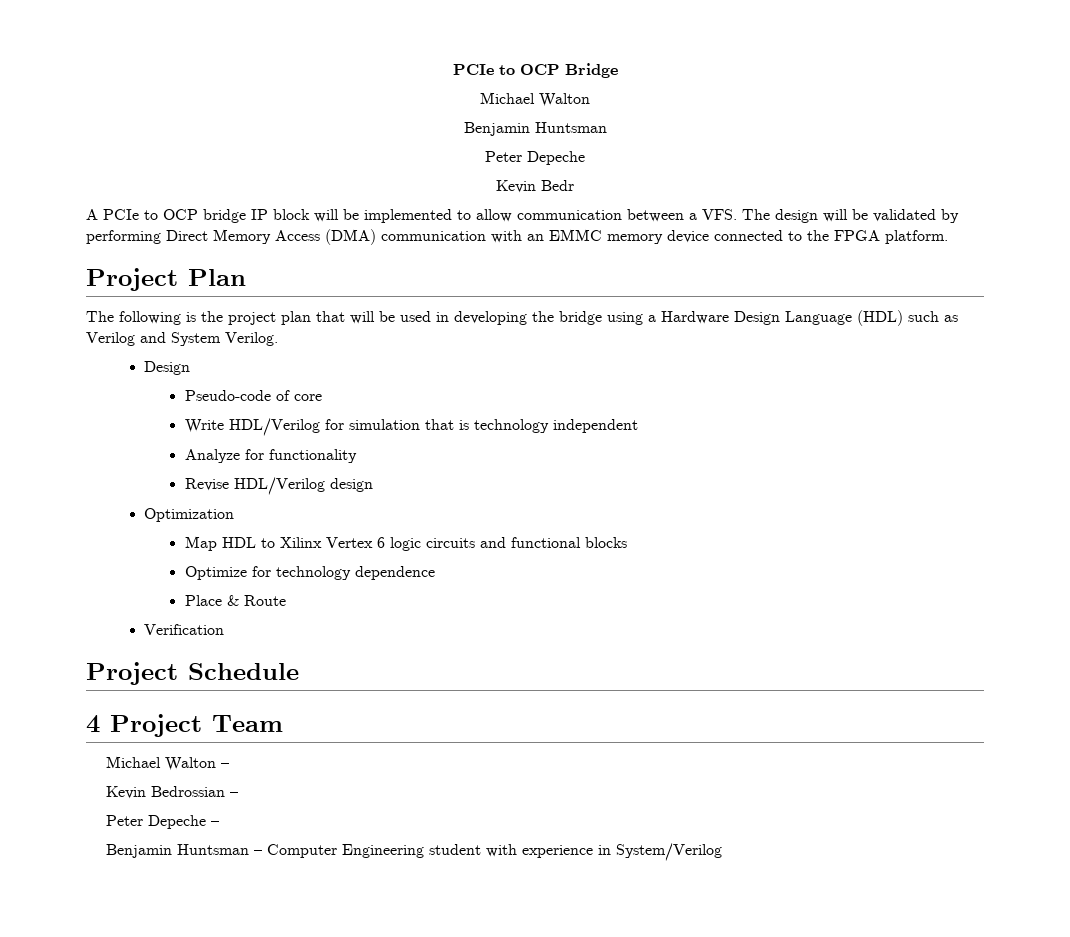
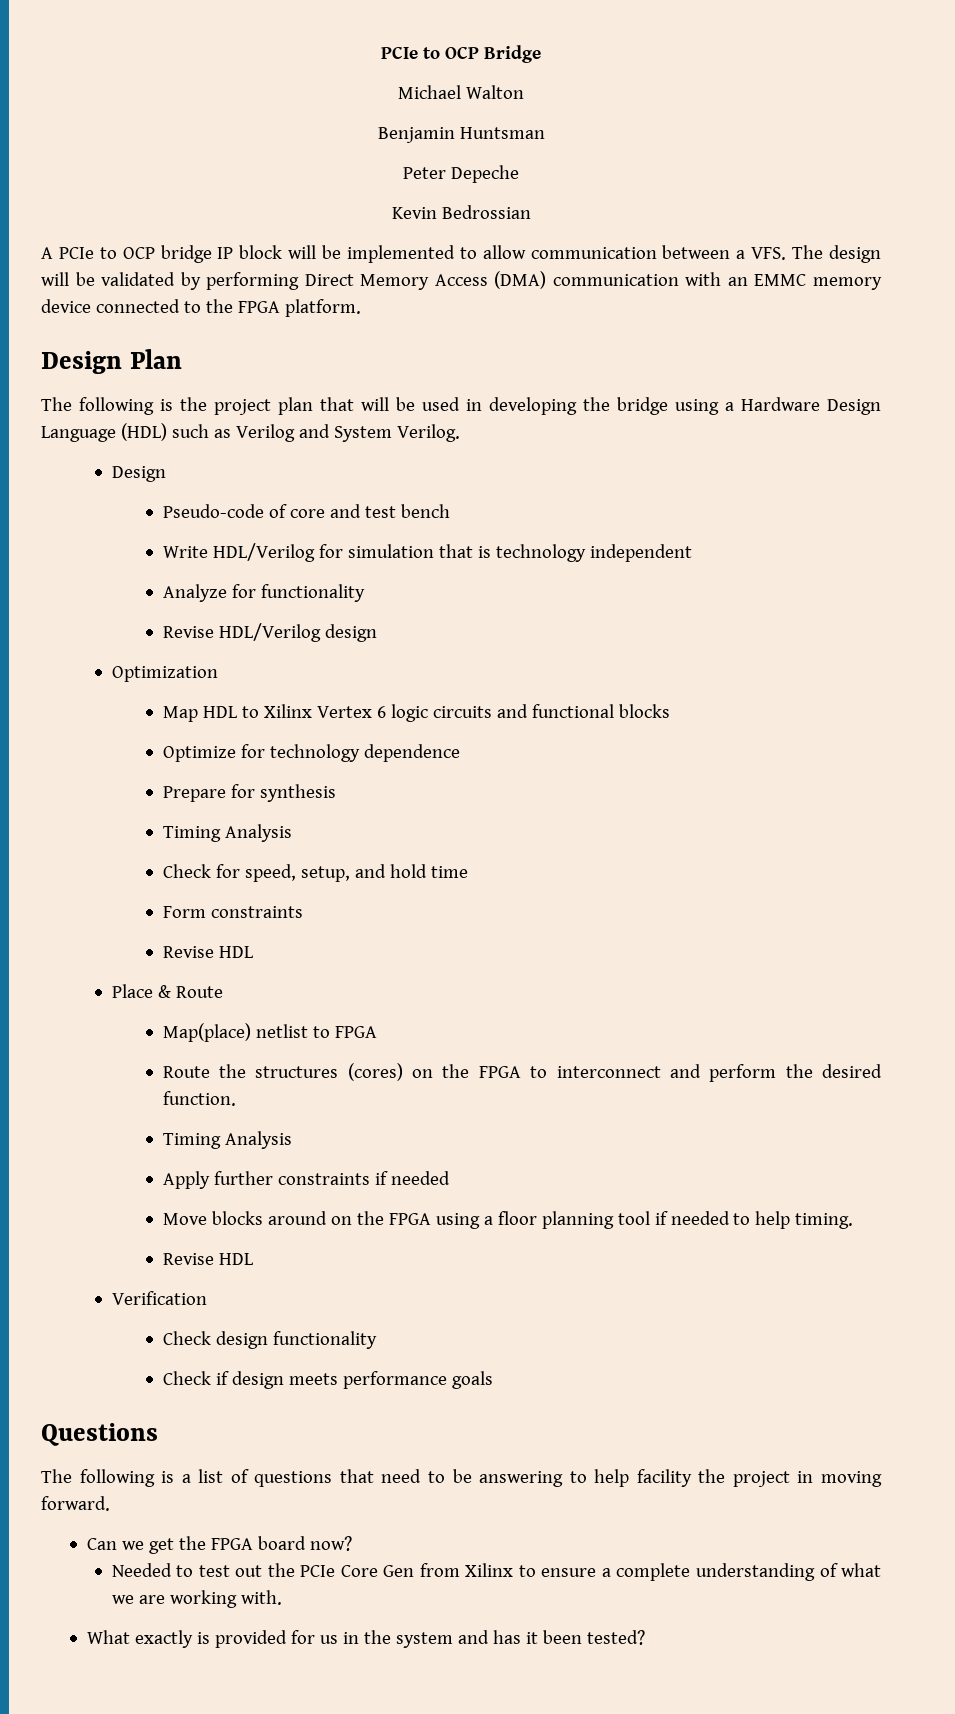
[541,180,574,191] Bedr -> [441,205,531,219] Bedrossian
[86,268,178,291] Project -> [41,351,122,374] Design
(322, 397) none -> [329,504,450,518] and test bench
[184,595,286,606] [144,624,225,635] [86,662,299,685] [86,714,283,737] [106,756,230,771] [106,786,239,799] [106,815,220,829] [106,843,723,861] Place & Route // Verification // Project Schedule // 4 Project Team // Michael Walton – // Kevin Bedrossian – // Peter Depeche – // Benjamin Huntsman – Computer Engineering student with experience in System/Verilog -> [162,784,336,802] [162,824,292,842] [162,864,468,882] [162,906,303,918] [162,946,253,958] [111,984,223,998] [162,1023,377,1042] [162,1063,882,1082] [162,1091,236,1106] [162,1131,292,1149] [162,1171,450,1189] [162,1211,854,1229] [162,1253,253,1265] [111,1291,207,1305] [162,1331,377,1349] [162,1371,493,1389] [41,1423,158,1446] [41,1469,882,1487] [41,1496,110,1511] [86,1536,352,1554] [111,1563,881,1581] [111,1590,282,1608] [86,1630,645,1648] Prepare for synthesis // Timing Analysis // Check for speed, setup, and hold time // Form constraints // Revise HDL // Place & Route // Map(place) netlist to FPGA // Route the structures (cores) on the FPGA to interconnect and perform the desired function. // Timing Analysis // Apply further constraints if needed // Move blocks around on the FPGA using a floor planning tool if needed to help timing. // Revise HDL // Verification // Check design functionality // Check if design meets performance goals // Questions // The following is a list of questions that need to be answering to help facility the project in moving forward. // Can we get the FPGA board now? // Needed to test out the PCIe Core Gen from Xilinx to ensure a complete understanding of what we are working with. // What exactly is provided for us in the system and has it been tested?

